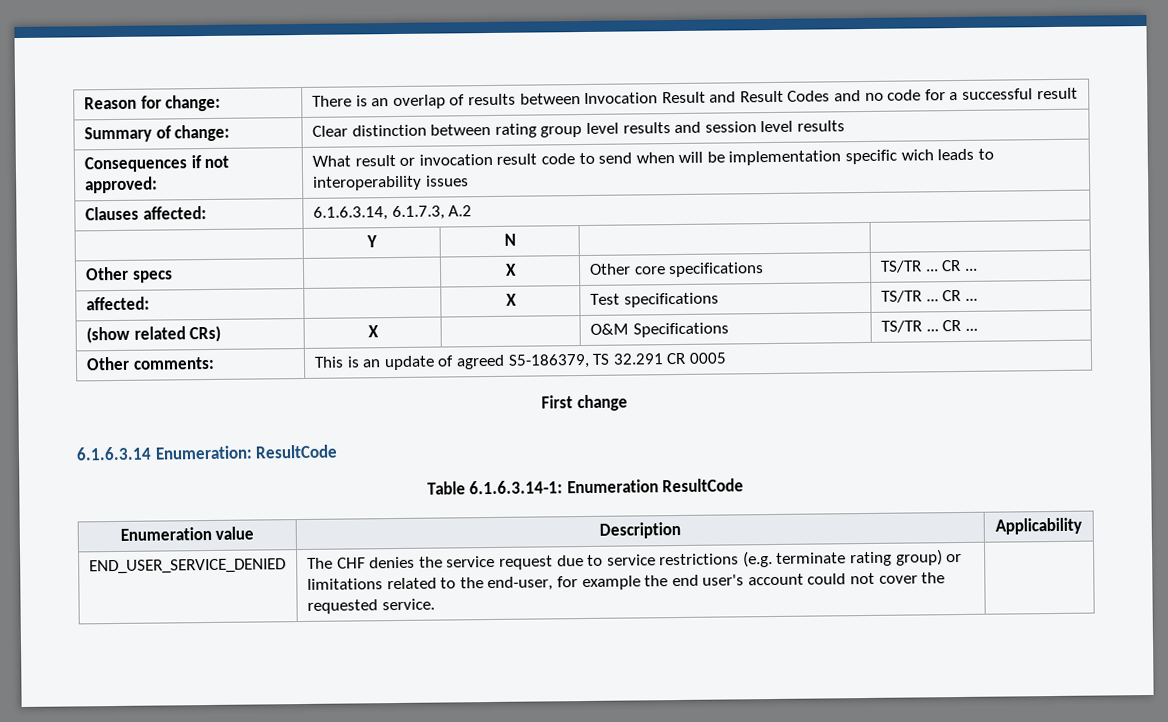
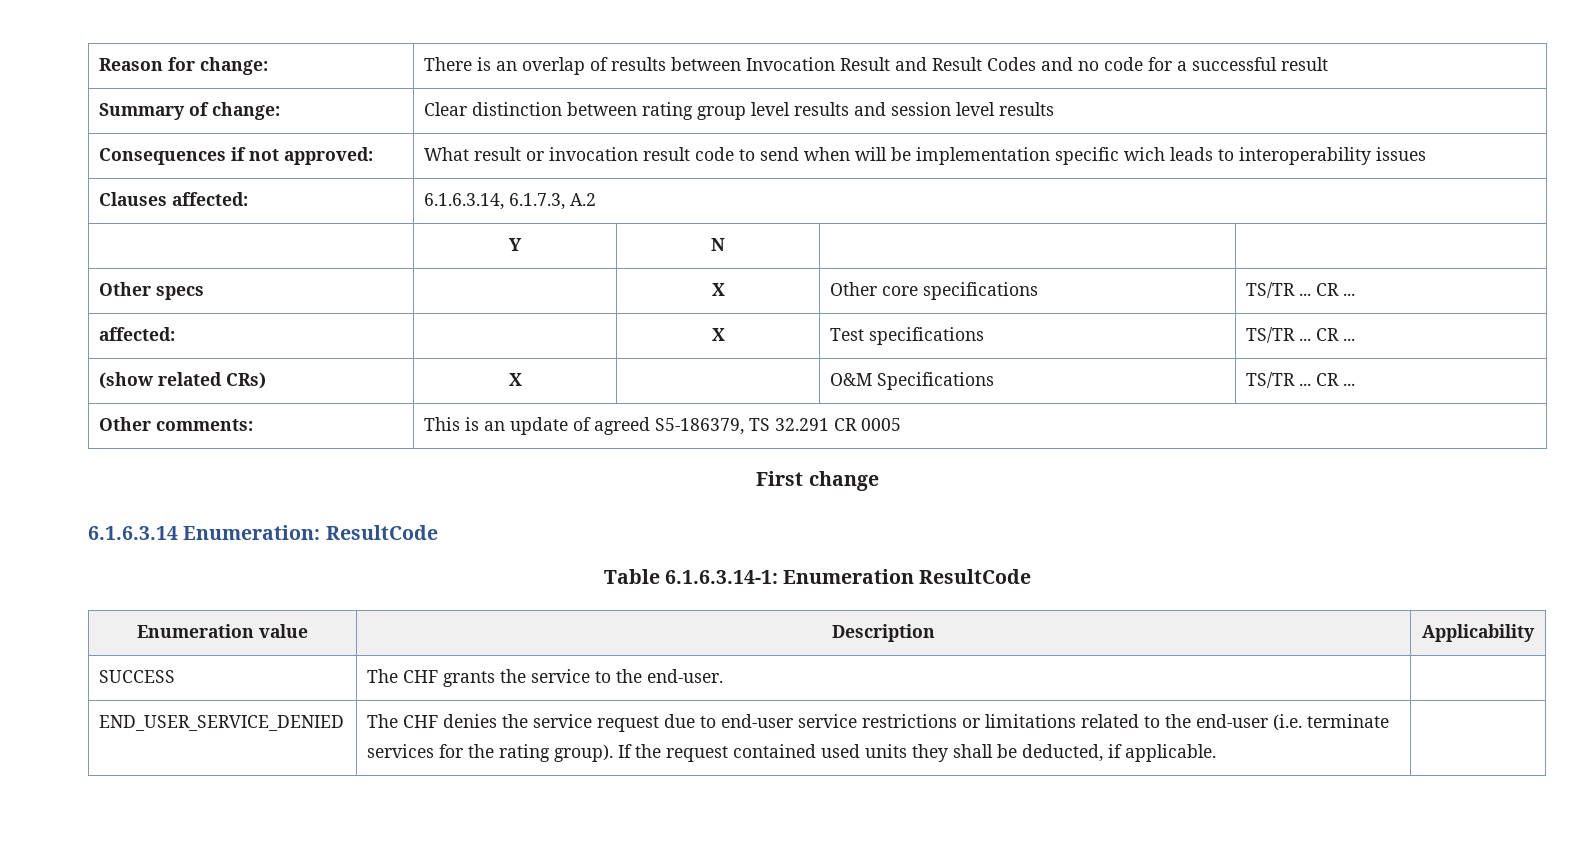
(1082, 526) none -> [99,670,176,683] [367,669,724,687] // SUCCESS | The CHF grants the service to the end-user. |
(604, 560) none -> [721,714,794,728] end-user
[742,549,943,568] (e.g. terminate rating group) -> (958, 721) none
[487,572,946,592] [306,598,435,614] end-user, for example the end user's account could not cover the requested service. -> [1196,714,1390,731] [367,744,1217,762] end-user (i.e. terminate services for the rating group). If the request contained used units they shall be deducted, if applicable.

